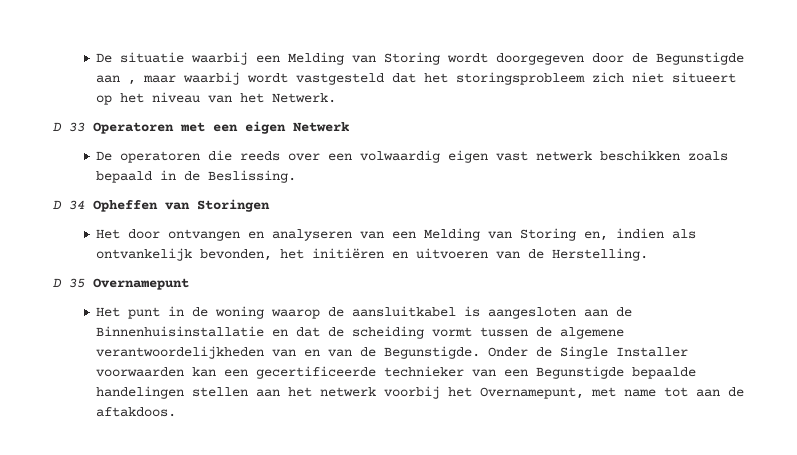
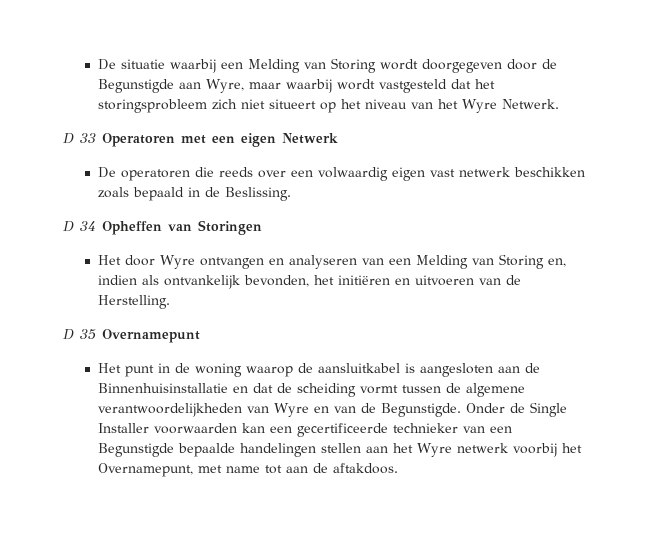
[128,80,137,85] , -> [206,79,245,93] Wyre,
(265, 98) none -> [462,99,498,113] Wyre
(161, 234) none -> [160,255,196,269] Wyre
(297, 353) none -> [274,403,310,417] Wyre
(313, 392) none -> [417,443,453,457] Wyre

